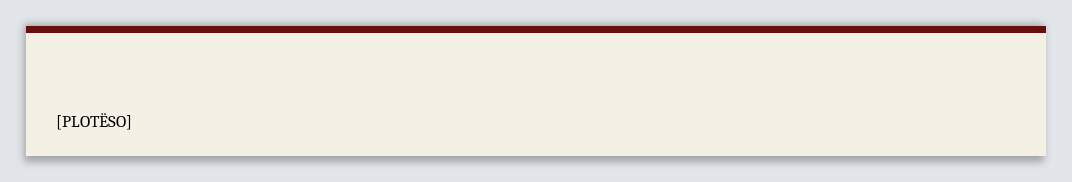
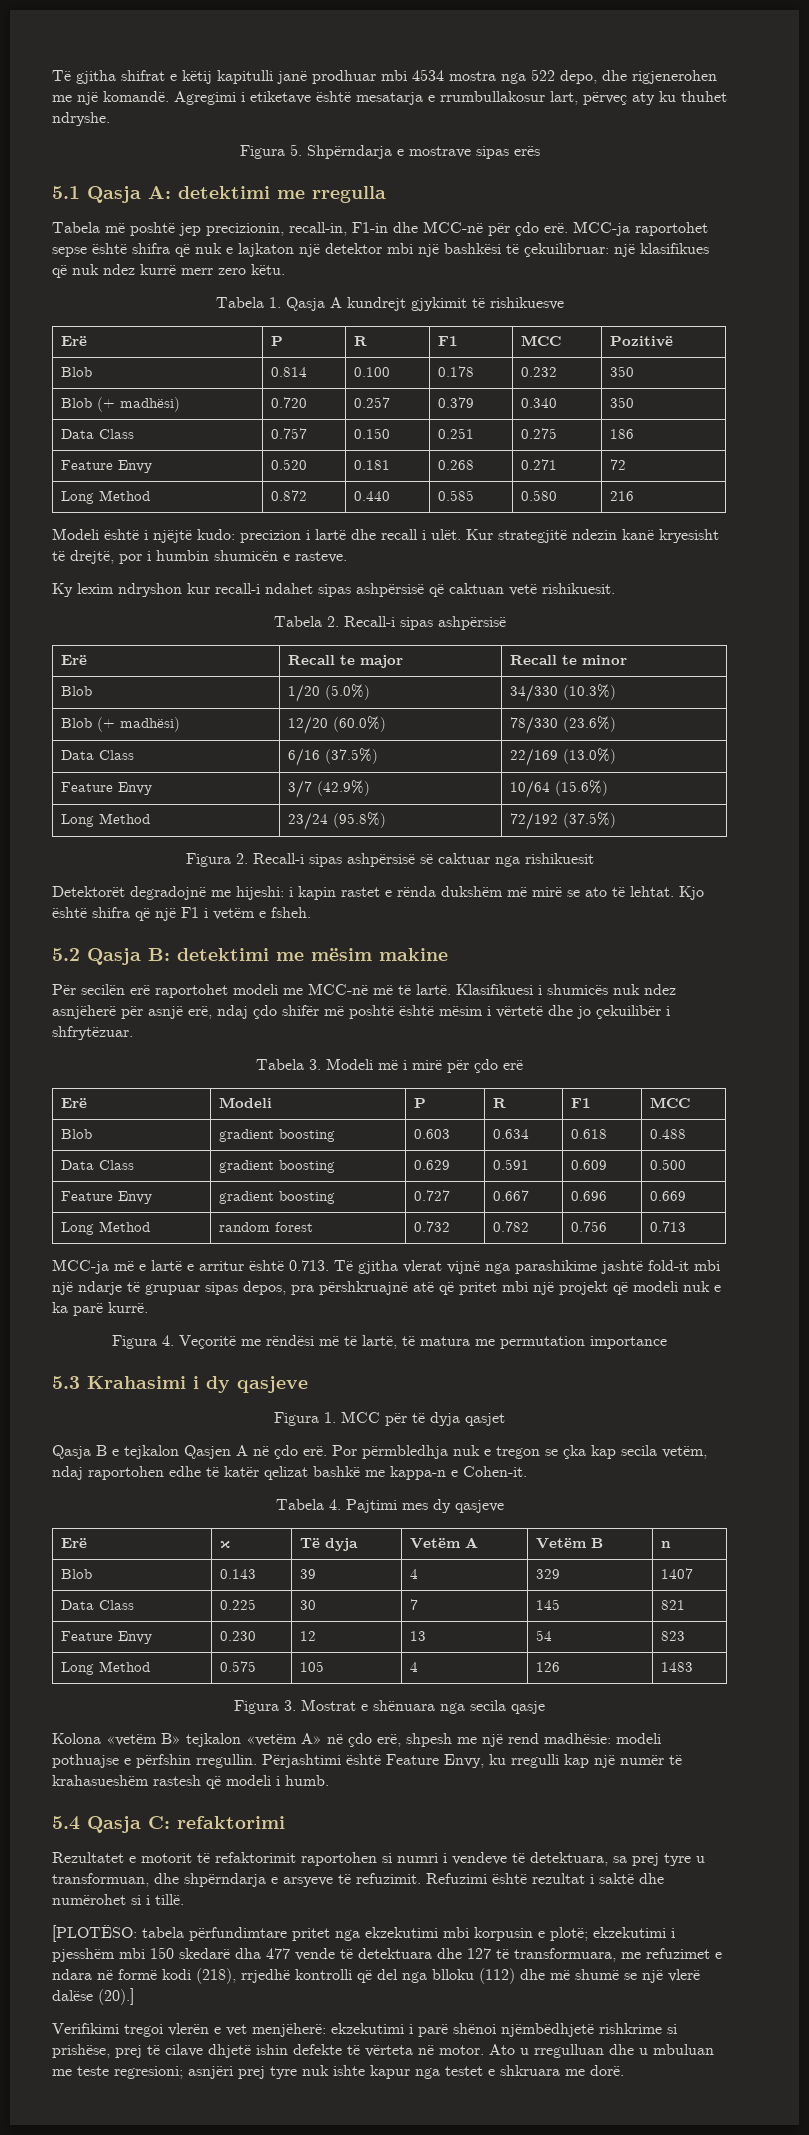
[56,113,132,130] [PLOTËSO] -> [52,69,717,84] [52,91,727,105] [52,112,110,126] [239,144,540,159] [52,186,386,203] [52,221,708,236] [52,243,709,257] [52,264,285,278] [215,297,564,311] [60,336,87,346] [270,336,283,346] [353,336,367,346] [437,336,458,346] [520,335,561,346] [609,336,673,347] [60,367,92,377] [270,367,307,377] [353,367,390,377] [437,366,474,377] [520,367,557,377] [609,366,634,377] [60,397,180,412] [270,397,307,408] [353,397,390,408] [437,397,474,408] [520,398,557,408] [609,397,634,408] [60,429,134,439] [270,428,307,439] [353,428,390,439] [437,428,474,439] [520,428,557,439] [609,429,634,439] [60,460,152,473] [270,459,307,470] [353,460,390,470] [437,460,474,470] [520,459,557,470] [609,459,626,470] [60,490,150,504] [270,490,307,501] [353,491,390,501] [437,490,474,501] [520,490,557,501] [609,491,634,501] [52,528,719,543] [52,550,347,564] [52,583,615,597] [273,616,506,630] [60,655,87,665] [287,655,403,668] [509,655,627,665] [60,686,92,696] [287,684,370,702] [509,684,616,702] [60,717,180,732] [287,716,386,734] [509,716,616,734] [60,750,134,760] [287,748,378,766] [509,748,616,766] [60,782,152,795] [287,780,370,798] [509,780,608,798] [60,813,150,827] [287,812,386,830] [509,812,616,830] [185,853,594,867] [52,886,704,900] [52,907,311,921] [52,948,448,965] [52,983,676,998] [52,1005,670,1019] [52,1026,133,1040] [256,1058,523,1073] [60,1098,87,1108] [218,1097,272,1108] [413,1098,426,1108] [492,1098,506,1108] [570,1098,591,1108] [649,1097,690,1108] [60,1129,92,1139] [218,1129,335,1142] [413,1129,450,1139] [492,1129,529,1139] [570,1129,607,1139] [649,1129,686,1139] [60,1160,134,1170] [218,1160,335,1173] [413,1160,450,1170] [492,1159,529,1170] [570,1160,607,1170] [649,1159,686,1170] [60,1191,152,1204] [218,1191,335,1204] [413,1190,450,1201] [492,1190,529,1201] [570,1191,607,1201] [649,1191,686,1201] [60,1221,150,1235] [218,1222,313,1232] [413,1221,450,1232] [492,1221,529,1232] [570,1221,607,1232] [649,1221,686,1232] [52,1259,720,1274] [52,1281,721,1295] [52,1302,148,1316] [112,1335,667,1349] [52,1376,308,1393] [274,1411,505,1426] [52,1445,707,1459] [52,1466,527,1480] [275,1499,504,1513] [60,1538,87,1548] [219,1540,230,1548] [299,1538,358,1551] [409,1537,478,1549] [535,1538,603,1549] [660,1541,671,1548] [60,1569,92,1579] [219,1569,256,1579] [299,1569,316,1579] [409,1569,418,1579] [535,1569,560,1579] [660,1568,693,1579] [60,1600,134,1610] [219,1599,256,1610] [299,1600,316,1610] [409,1599,418,1610] [535,1599,560,1610] [660,1600,685,1610] [60,1631,152,1644] [219,1631,256,1641] [299,1631,316,1641] [409,1631,426,1641] [535,1630,552,1641] [660,1631,685,1641] [60,1661,150,1675] [219,1661,256,1672] [299,1661,324,1672] [409,1662,418,1672] [535,1662,560,1672] [660,1662,693,1672] [234,1699,545,1714] [52,1733,661,1747] [52,1754,682,1768] [52,1775,329,1789] [52,1816,285,1833] [52,1852,705,1866] [52,1873,664,1887] [52,1894,184,1905] [52,1925,675,1942] [52,1947,722,1962] [52,1968,700,1984] [52,1988,134,2005] [52,2023,677,2037] [52,2044,714,2058] [52,2065,624,2079] Të gjitha shifrat e këtij kapitulli janë prodhuar mbi 4534 mostra nga 522 depo, dhe rigjenerohen me një komandë. Agregimi i etiketave është mesatarja e rrumbullakosur lart, përveç aty ku thuhet ndryshe. // Figura 5. Shpërndarja e mostrave sipas erës // 5.1 Qasja A: detektimi me rregulla // Tabela më poshtë jep precizionin, recall-in, F1-in dhe MCC-në për çdo erë. MCC-ja raportohet sepse është shifra që nuk e lajkaton një detektor mbi një bashkësi të çekuilibruar: një klasifikues që nuk ndez kurrë merr zero këtu. // Tabela 1. Qasja A kundrejt gjykimit të rishikuesve // Erë | P | R | F1 | MCC | Pozitivë // Blob | 0.814 | 0.100 | 0.178 | 0.232 | 350 // Blob (+ madhësi) | 0.720 | 0.257 | 0.379 | 0.340 | 350 // Data Class | 0.757 | 0.150 | 0.251 | 0.275 | 186 // Feature Envy | 0.520 | 0.181 | 0.268 | 0.271 | 72 // Long Method | 0.872 | 0.440 | 0.585 | 0.580 | 216 // Modeli është i njëjtë kudo: precizion i lartë dhe recall i ulët. Kur strategjitë ndezin kanë kryesisht të drejtë, por i humbin shumicën e rasteve. // Ky lexim ndryshon kur recall-i ndahet sipas ashpërsisë që caktuan vetë rishikuesit. // Tabela 2. Recall-i sipas ashpërsisë // Erë | Recall te major | Recall te minor // Blob | 1/20 (5.0%) | 34/330 (10.3%) // Blob (+ madhësi) | 12/20 (60.0%) | 78/330 (23.6%) // Data Class | 6/16 (37.5%) | 22/169 (13.0%) // Feature Envy | 3/7 (42.9%) | 10/64 (15.6%) // Long Method | 23/24 (95.8%) | 72/192 (37.5%) // Figura 2. Recall-i sipas ashpërsisë së caktuar nga rishikuesit // Detektorët degradojnë me hijeshi: i kapin rastet e rënda dukshëm më mirë se ato të lehtat. Kjo është shifra që një F1 i vetëm e fsheh. // 5.2 Qasja B: detektimi me mësim makine // Për secilën erë raportohet modeli me MCC-në më të lartë. Klasifikuesi i shumicës nuk ndez asnjëherë për asnjë erë, ndaj çdo shifër më poshtë është mësim i vërtetë dhe jo çekuilibër i shfrytëzuar. // Tabela 3. Modeli më i mirë për çdo erë // Erë | Modeli | P | R | F1 | MCC // Blob | gradient boosting | 0.603 | 0.634 | 0.618 | 0.488 // Data Class | gradient boosting | 0.629 | 0.591 | 0.609 | 0.500 // Feature Envy | gradient boosting | 0.727 | 0.667 | 0.696 | 0.669 // Long Method | random forest | 0.732 | 0.782 | 0.756 | 0.713 // MCC-ja më e lartë e arritur është 0.713. Të gjitha vlerat vijnë nga parashikime jashtë fold-it mbi një ndarje të grupuar sipas depos, pra përshkruajnë atë që pritet mbi një projekt që modeli nuk e ka parë kurrë. // Figura 4. Veçoritë me rëndësi më të lartë, të matura me permutation importance // 5.3 Krahasimi i dy qasjeve // Figura 1. MCC për të dyja qasjet // Qasja B e tejkalon Qasjen A në çdo erë. Por përmbledhja nuk e tregon se çka kap secila vetëm, ndaj raportohen edhe të katër qelizat bashkë me kappa-n e Cohen-it. // Tabela 4. Pajtimi mes dy qasjeve // Erë | κ | Të dyja | Vetëm A | Vetëm B | n // Blob | 0.143 | 39 | 4 | 329 | 1407 // Data Class | 0.225 | 30 | 7 | 145 | 821 // Feature Envy | 0.230 | 12 | 13 | 54 | 823 // Long Method | 0.575 | 105 | 4 | 126 | 1483 // Figura 3. Mostrat e shënuara nga secila qasje // Kolona «vetëm B» tejkalon «vetëm A» në çdo erë, shpesh me një rend madhësie: modeli pothuajse e përfshin rregullin. Përjashtimi është Feature Envy, ku rregulli kap një numër të krahasueshëm rastesh që modeli i humb. // 5.4 Qasja C: refaktorimi // Rezultatet e motorit të refaktorimit raportohen si numri i vendeve të detektuara, sa prej tyre u transformuan, dhe shpërndarja e arsyeve të refuzimit. Refuzimi është rezultat i saktë dhe numërohet si i tillë. // [PLOTËSO: tabela përfundimtare pritet nga ekzekutimi mbi korpusin e plotë; ekzekutimi i pjesshëm mbi 150 skedarë dha 477 vende të detektuara dhe 127 të transformuara, me refuzimet e ndara në formë kodi (218), rrjedhë kontrolli që del nga blloku (112) dhe më shumë se një vlerë dalëse (20).] // Verifikimi tregoi vlerën e vet menjëherë: ekzekutimi i parë shënoi njëmbëdhjetë rishkrime si prishëse, prej të cilave dhjetë ishin defekte të vërteta në motor. Ato u rregulluan dhe u mbuluan me teste regresioni; asnjëri prej tyre nuk ishte kapur nga testet e shkruara me dorë.

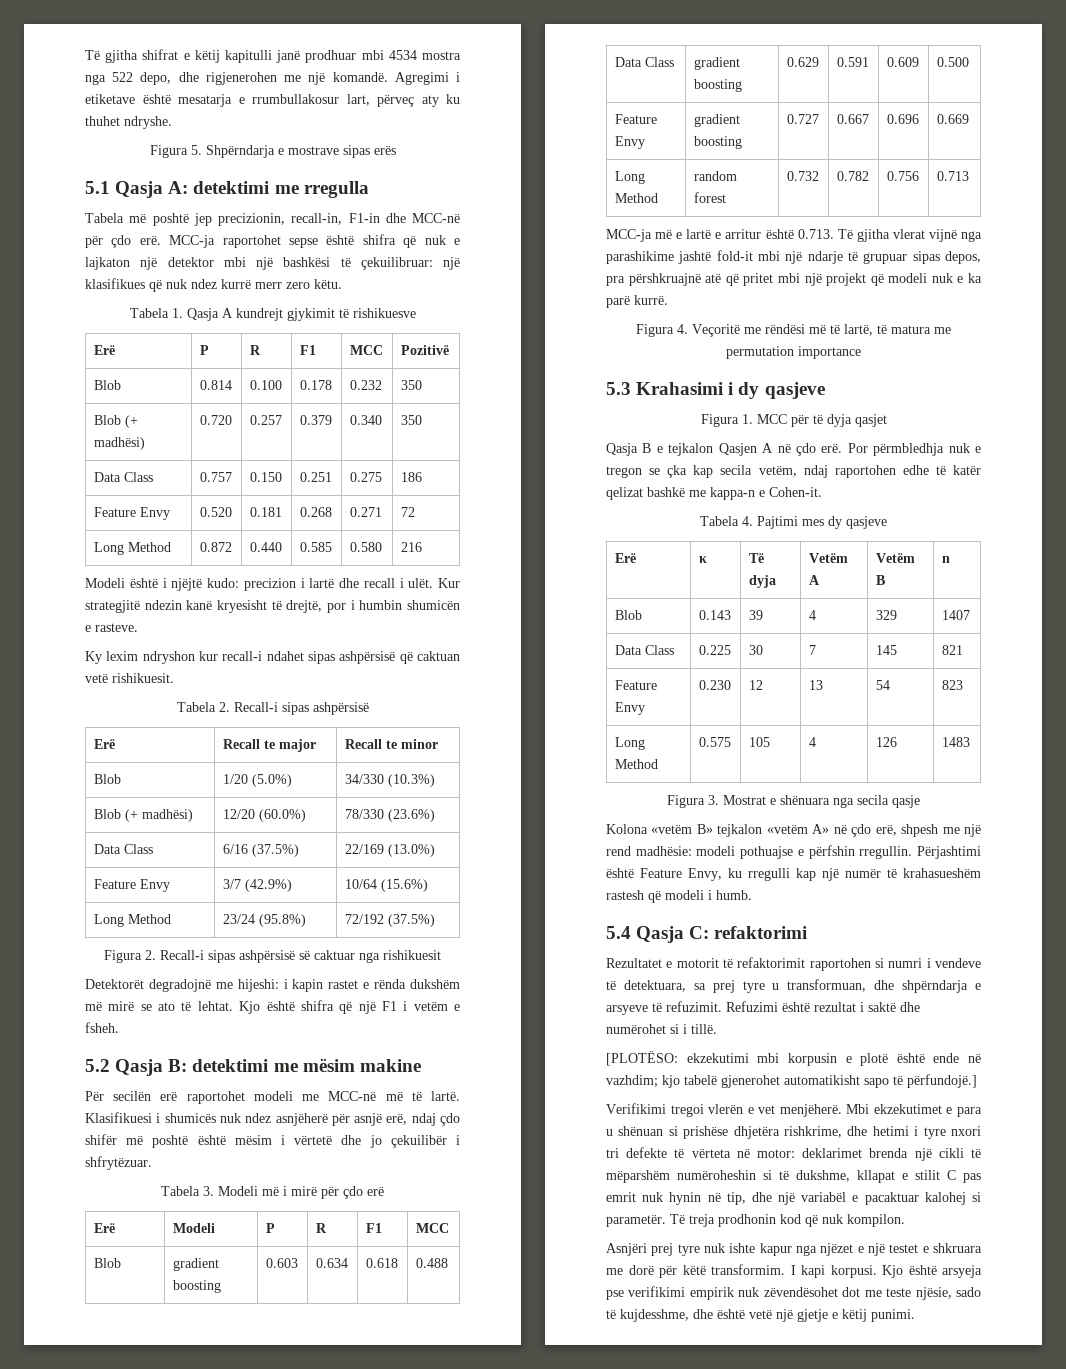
[142,1927,675,1941] [52,1947,722,1962] [52,1968,700,1984] [52,1988,134,2005] tabela përfundimtare pritet nga ekzekutimi mbi korpusin e plotë; ekzekutimi i pjesshëm mbi 150 skedarë dha 477 vende të detektuara dhe 127 të transformuara, me refuzimet e ndara në formë kodi (218), rrjedhë kontrolli që del nga blloku (112) dhe më shumë se një vlerë dalëse (20).] -> [686,1053,981,1066] [606,1074,977,1088] ekzekutimi mbi korpusin e plotë është ende në vazhdim; kjo tabelë gjenerohet automatikisht sapo të përfundojë.]
[252,2023,677,2037] [52,2044,714,2058] [52,2066,233,2079] menjëherë: ekzekutimi i parë shënoi njëmbëdhjetë rishkrime si prishëse, prej të cilave dhjetë ishin defekte të vërteta në motor. Ato u rregulluan dhe u mbuluan me teste regresioni; asnjëri -> [779,1104,982,1117] [606,1126,981,1139] [606,1147,981,1161] [606,1170,981,1183] [606,1192,981,1205] [606,1214,905,1227] [606,1243,647,1256] menjëherë. Mbi ekzekutimet e para u shënuan si prishëse dhjetëra rishkrime, dhe hetimi i tyre nxori tri defekte të vërteta në motor: deklarimet brenda një cikli të mëparshëm numëroheshin si të dukshme, kllapat e stilit C pas emrit nuk hynin në tip, dhe një variabël e pacaktuar kalohej si parametër. Të treja prodhonin kod që nuk kompilon. // Asnjëri
(440, 2073) none -> [820,1243,885,1256] njëzet e një
[590,2065,624,2076] dorë. -> [628,1264,982,1278] [606,1286,981,1300] [606,1309,915,1322] dorë për këtë transformim. I kapi korpusi. Kjo është arsyeja pse verifikimi empirik nuk zëvendësohet dot me teste njësie, sado të kujdesshme, dhe është vetë një gjetje e këtij punimi.

